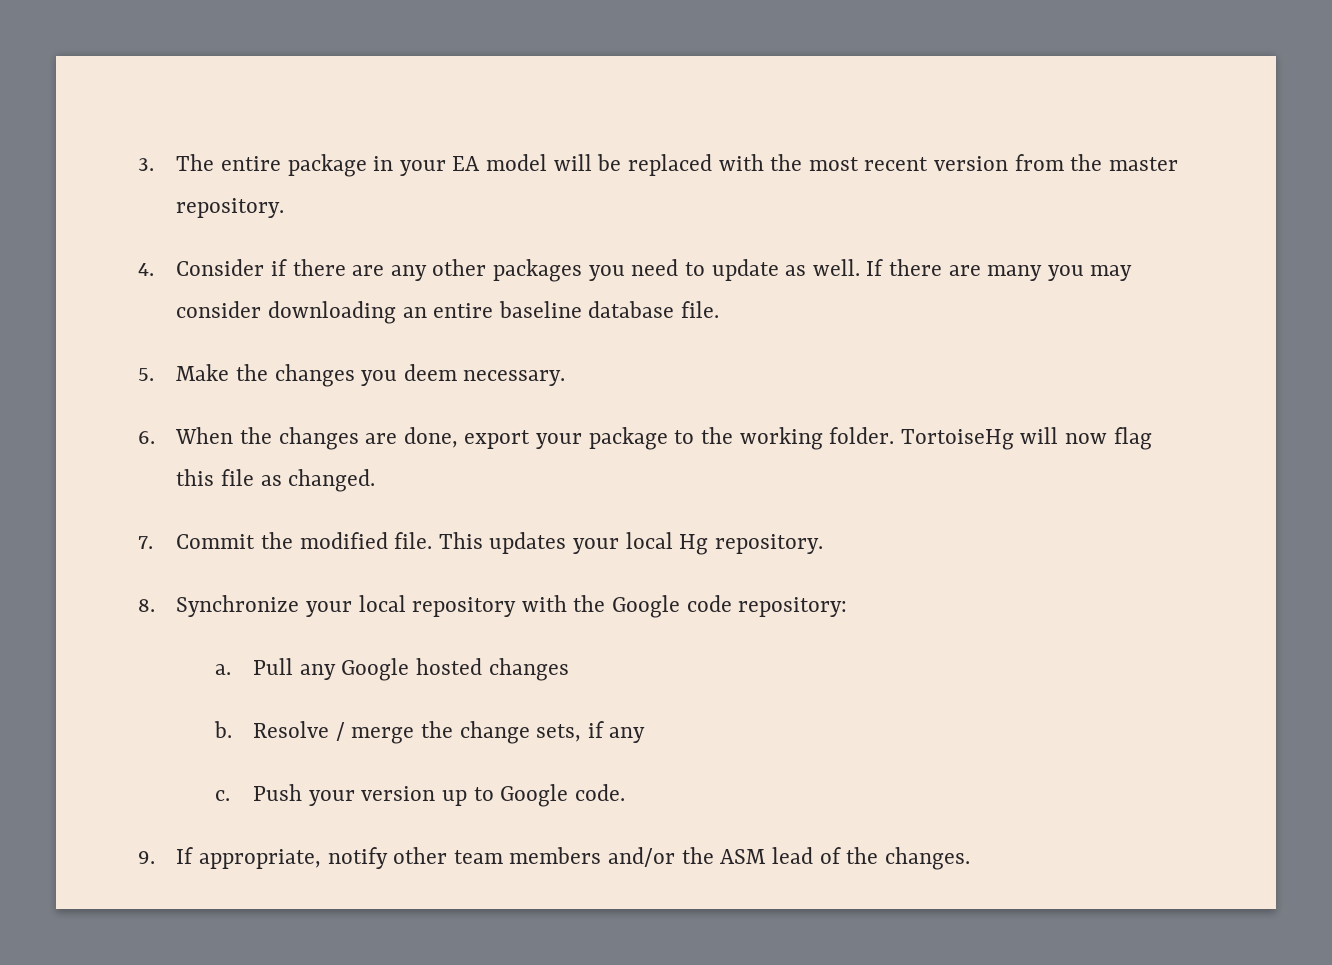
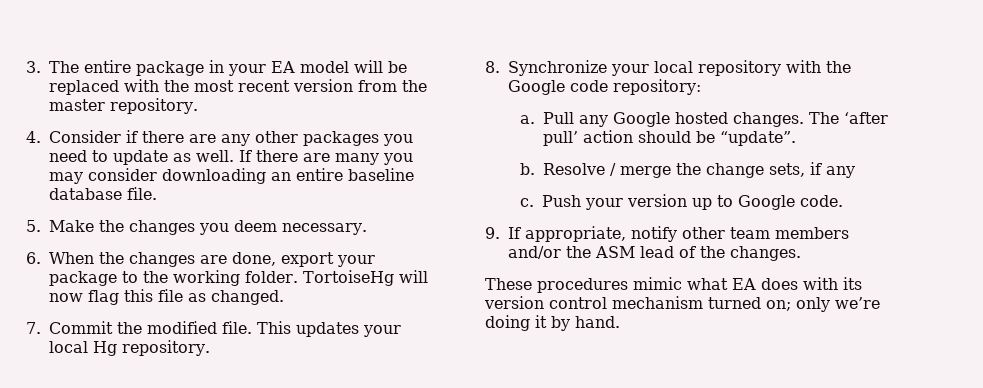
[488,658,569,681] changes -> [733,112,889,127] [543,130,797,146] changes. The ‘after pull’ action should be “update”.
(970, 858) none -> [485,277,862,293] [484,296,880,312] [485,315,620,331] // These procedures mimic what EA does with its version control mechanism turned on; only we’re doing it by hand.

